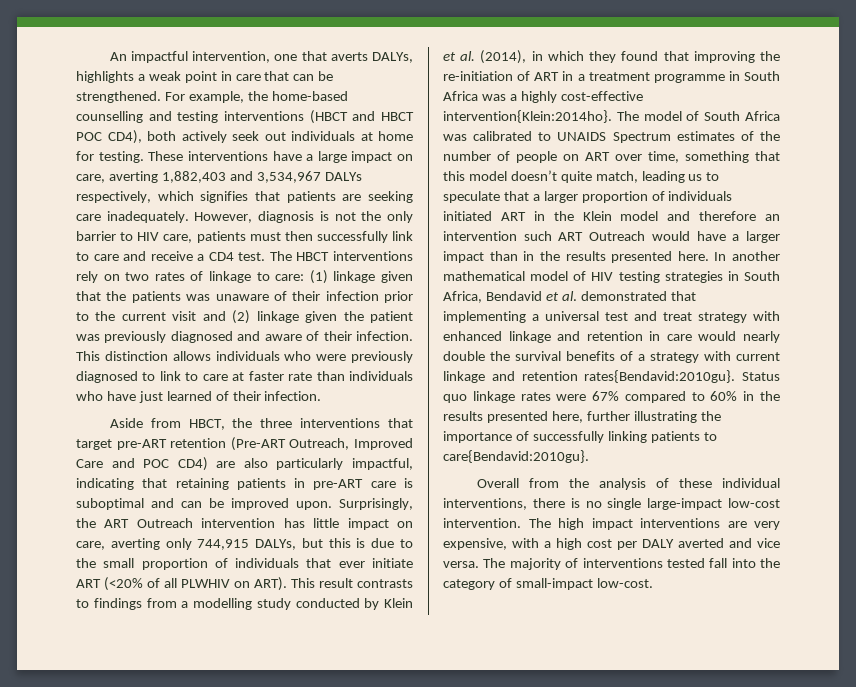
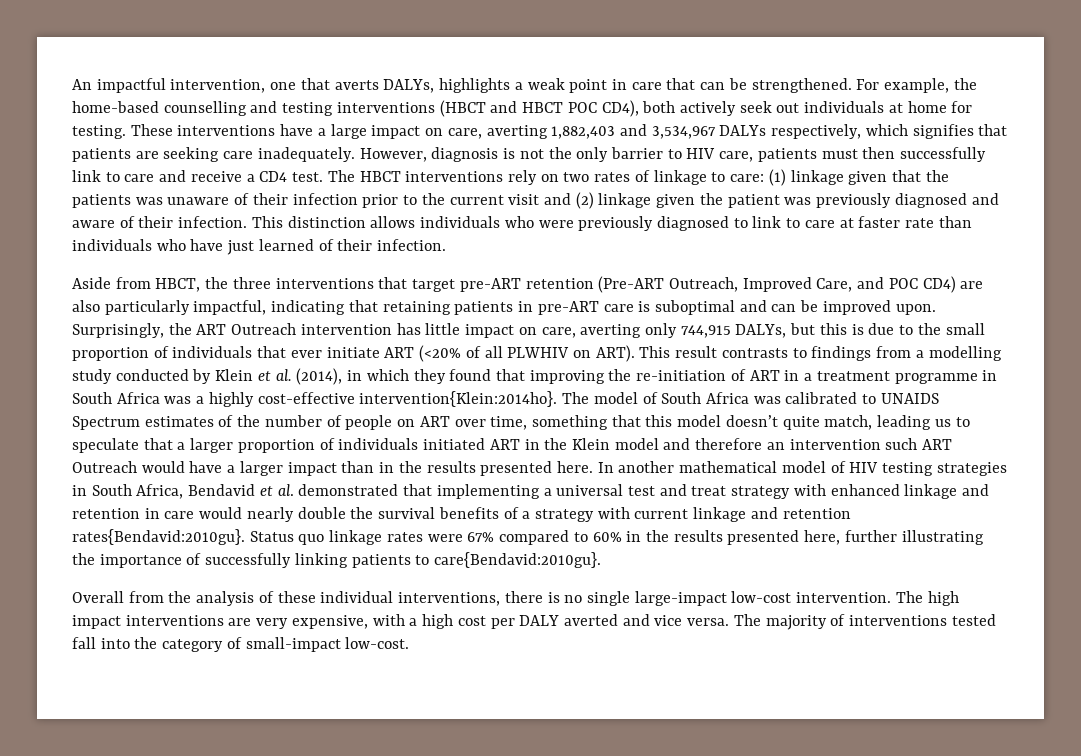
[76,459,103,468] Care -> [816,278,853,292] Care,

